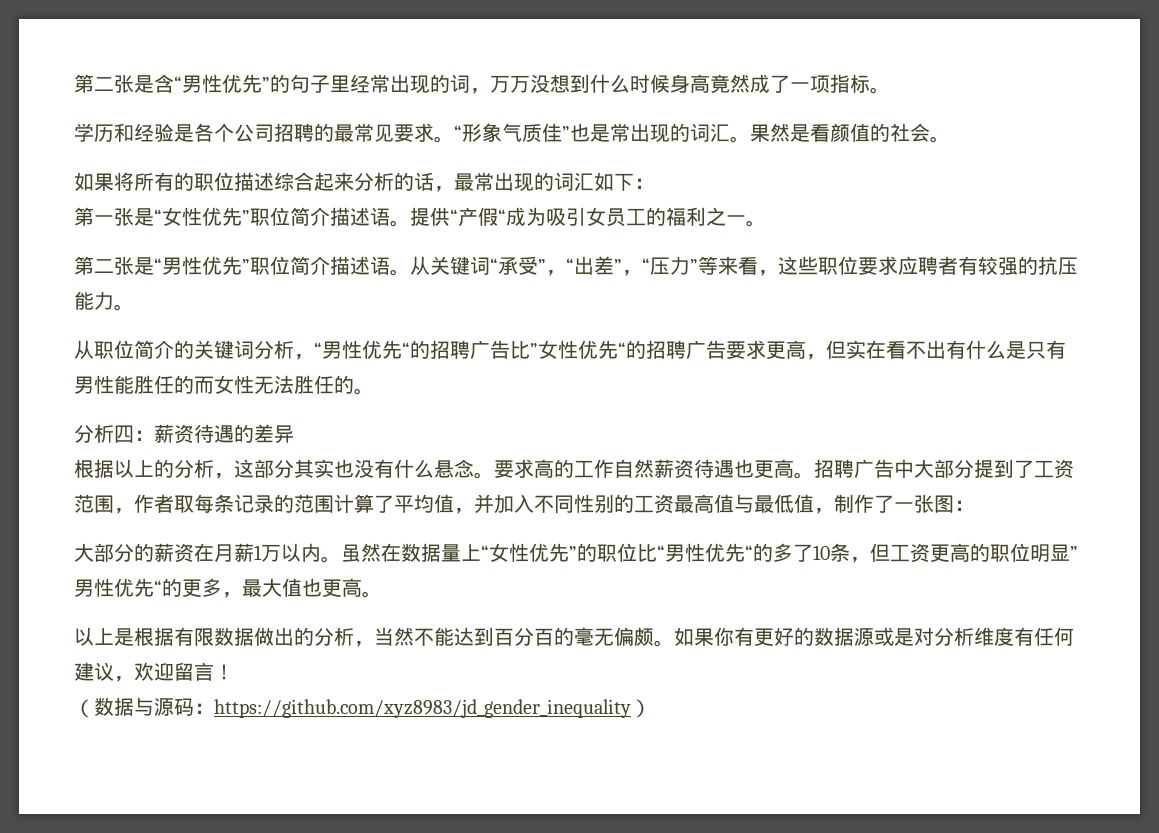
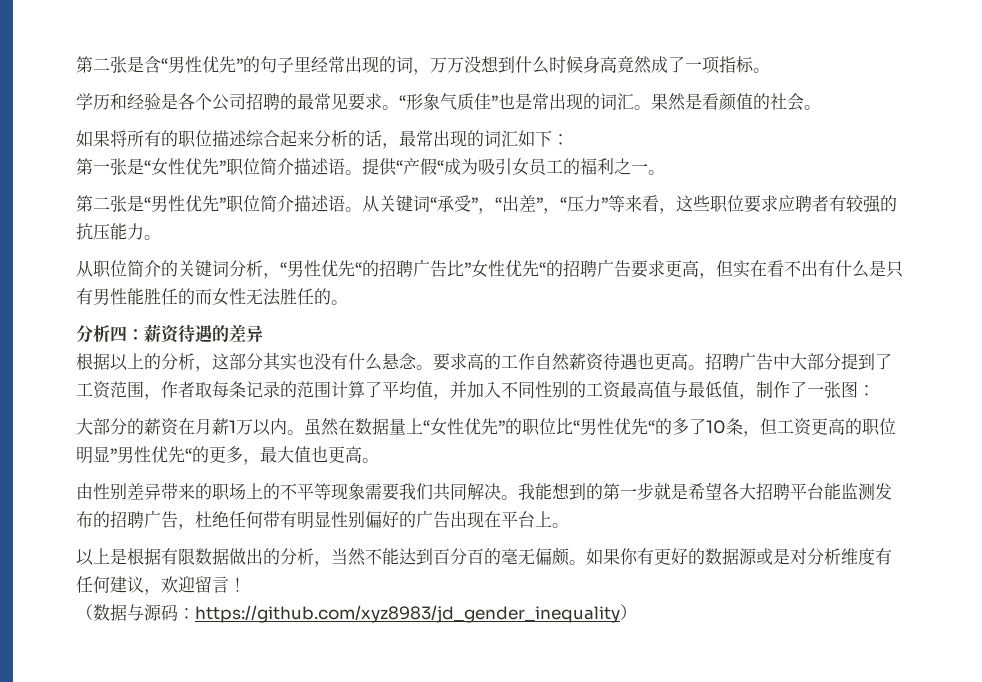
(382, 594) none -> [76,482,892,501] [76,510,569,530] // 由性别差异带来的职场上的不平等现象需要我们共同解决。我能想到的第一步就是希望各大招聘平台能监测发布的招聘广告，杜绝任何带有明显性别偏好的广告出现在平台上。

